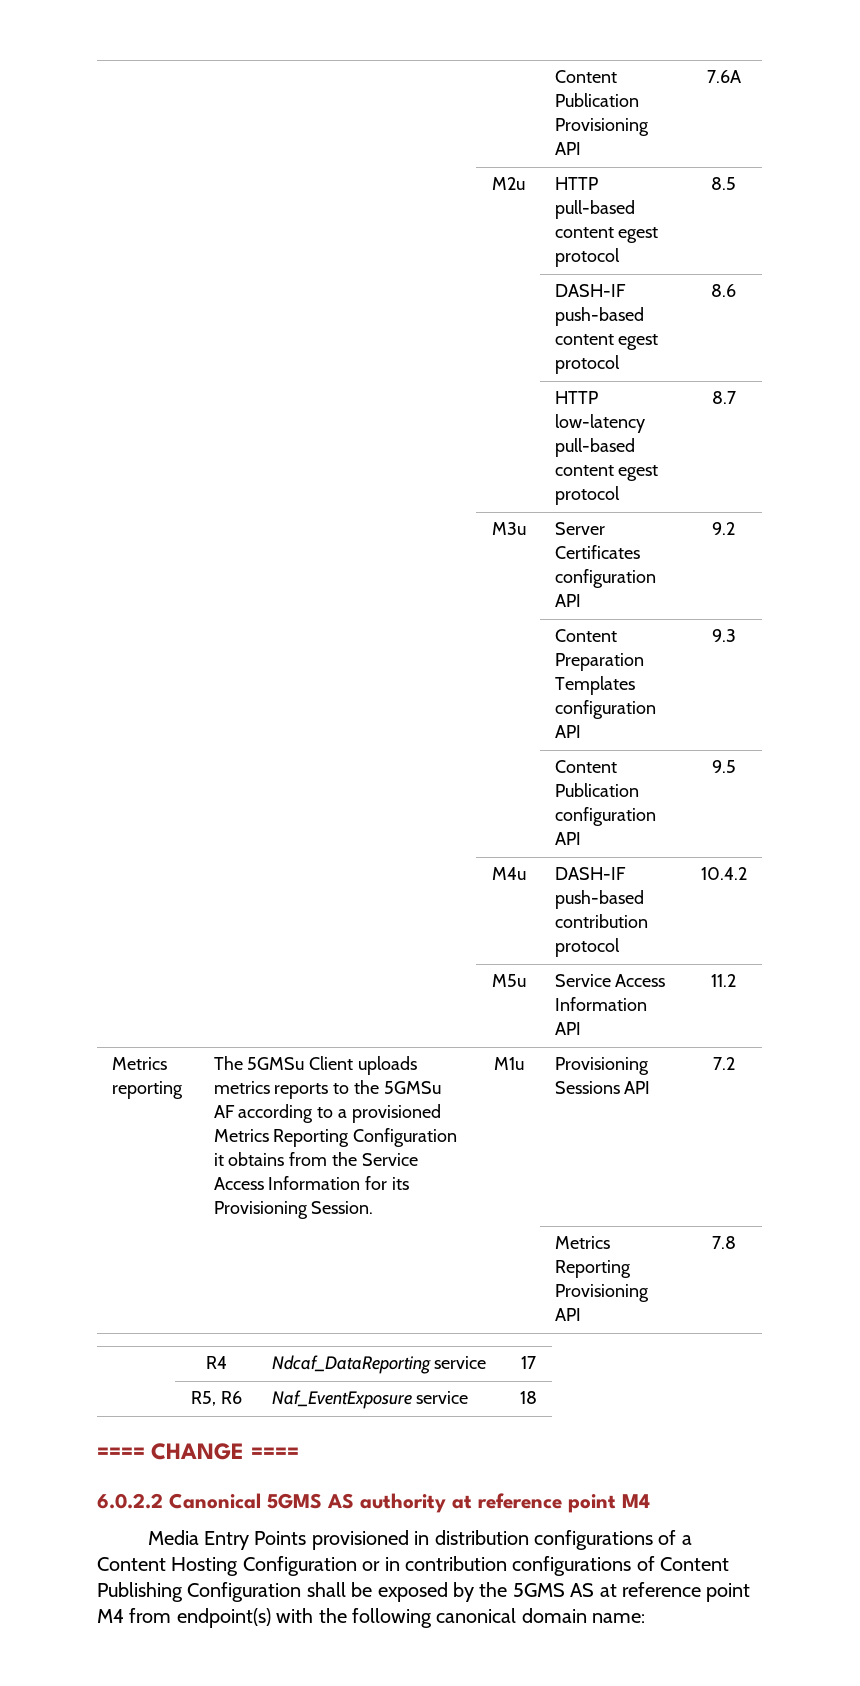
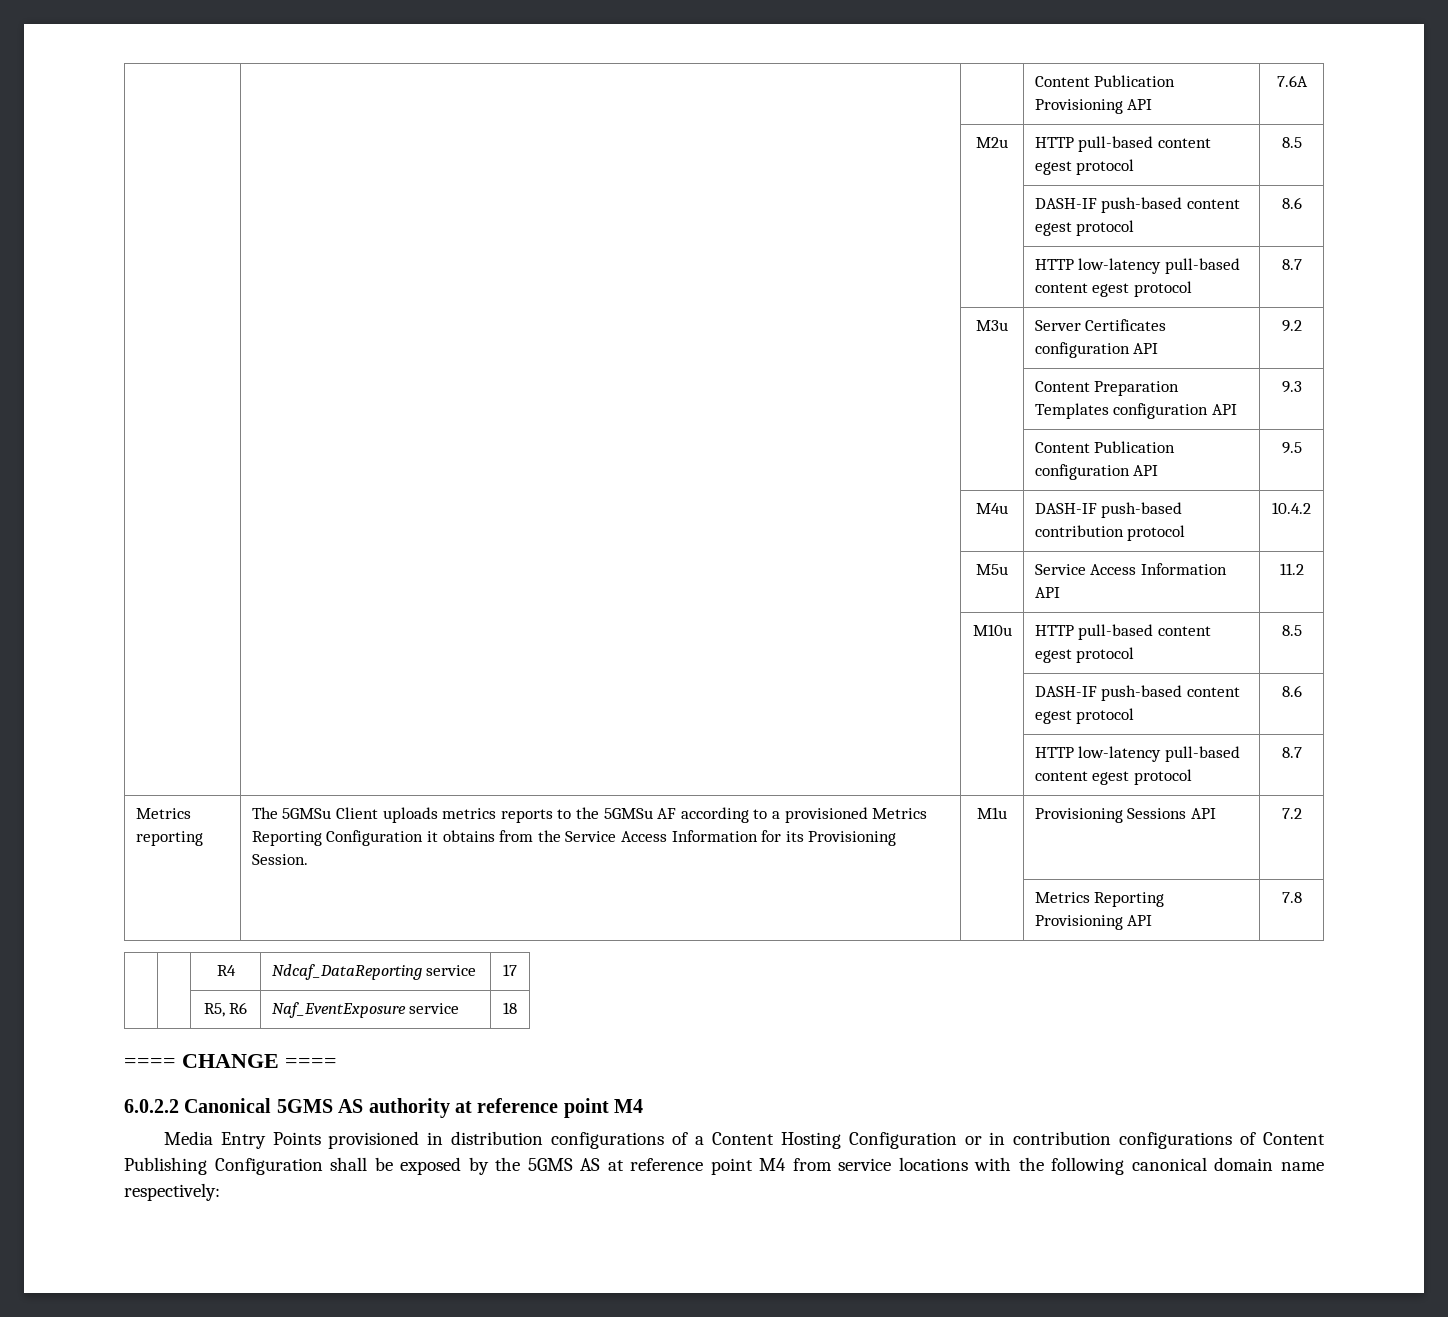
(736, 980) none -> [972,624,1012,636] [1034,624,1212,640] [1034,647,1135,663] [1281,625,1302,636] [1034,685,1241,701] [1034,708,1135,724] [1281,685,1302,697] [1034,746,1241,762] [1034,769,1193,785] [1281,747,1302,758] // | | M10u | HTTP pull-based content egest protocol | 8.5 // | | | DASH-IF push-based content egest protocol | 8.6 // | | | HTTP low-latency pull-based content egest protocol | 8.7
[176,1608,271,1628] endpoint(s) -> [838,1157,968,1171] service locations
[592,1613,646,1623] name: -> [1281,1162,1324,1171] [124,1183,220,1201] name respectively:

